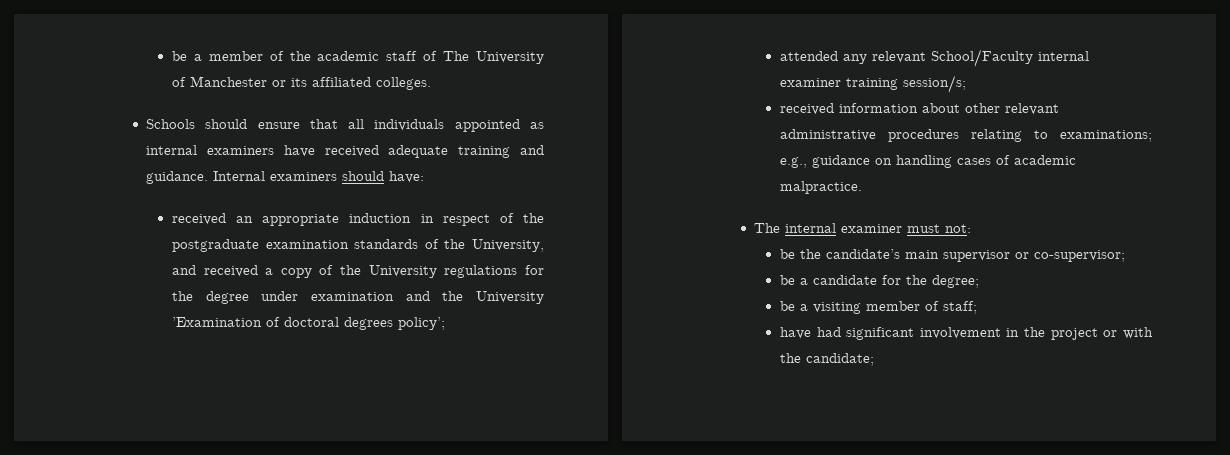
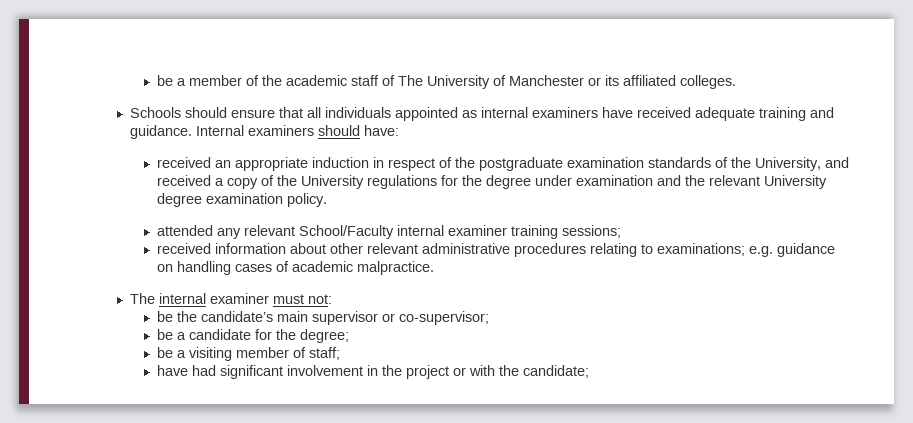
[476,291,544,304] [171,317,445,330] University ’Examination of doctoral degrees policy’; -> [708,175,827,189] [156,193,327,207] relevant University degree examination policy.
[902,75,966,93] session/s; -> [561,225,621,238] sessions;
[779,157,807,168] e.g., -> [748,246,773,257] e.g.

